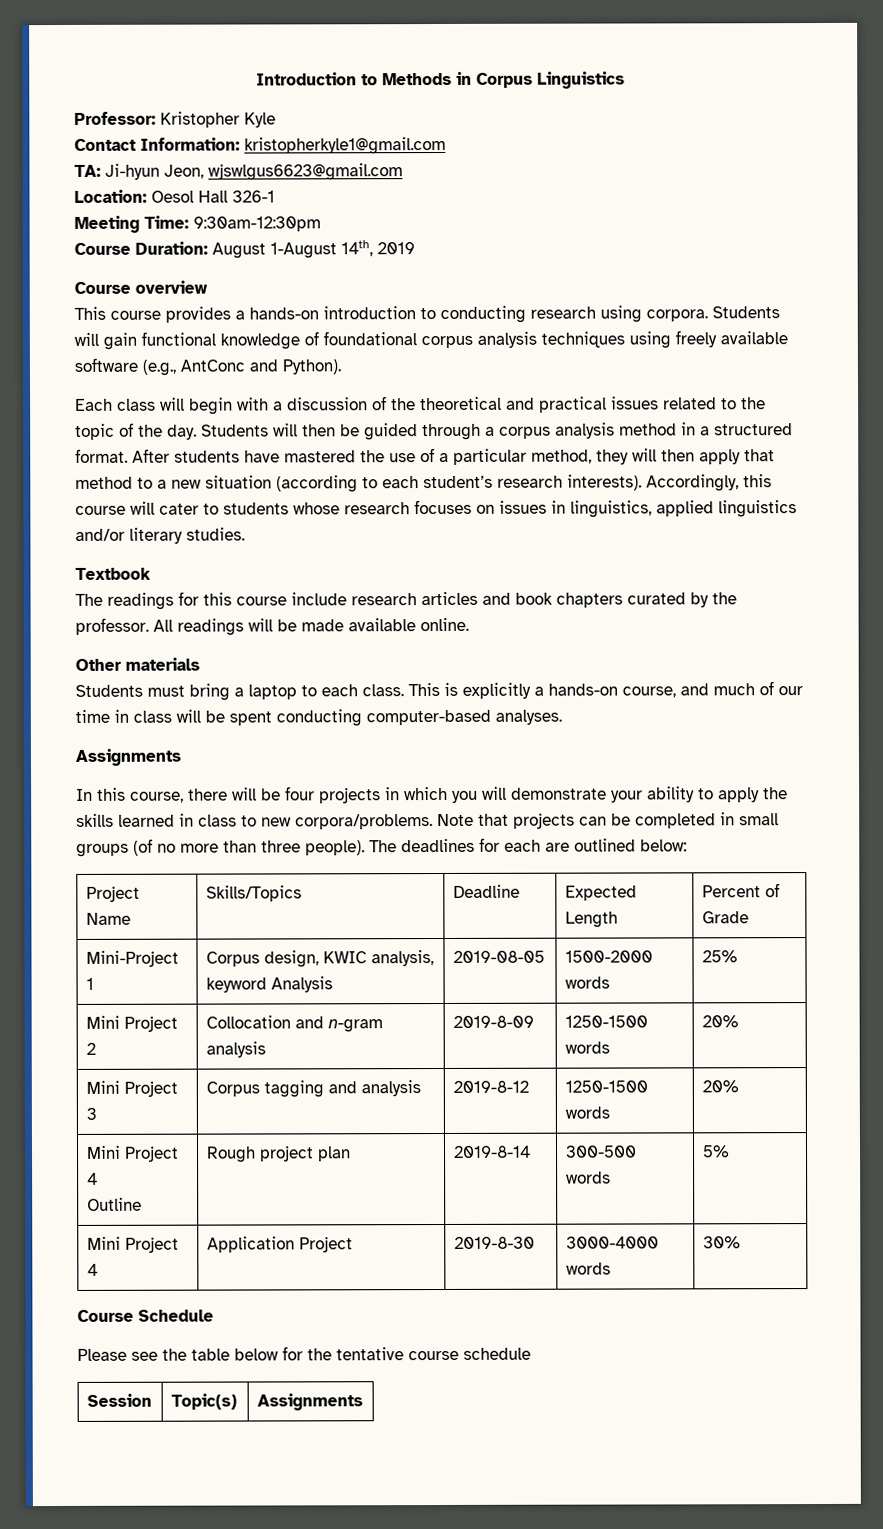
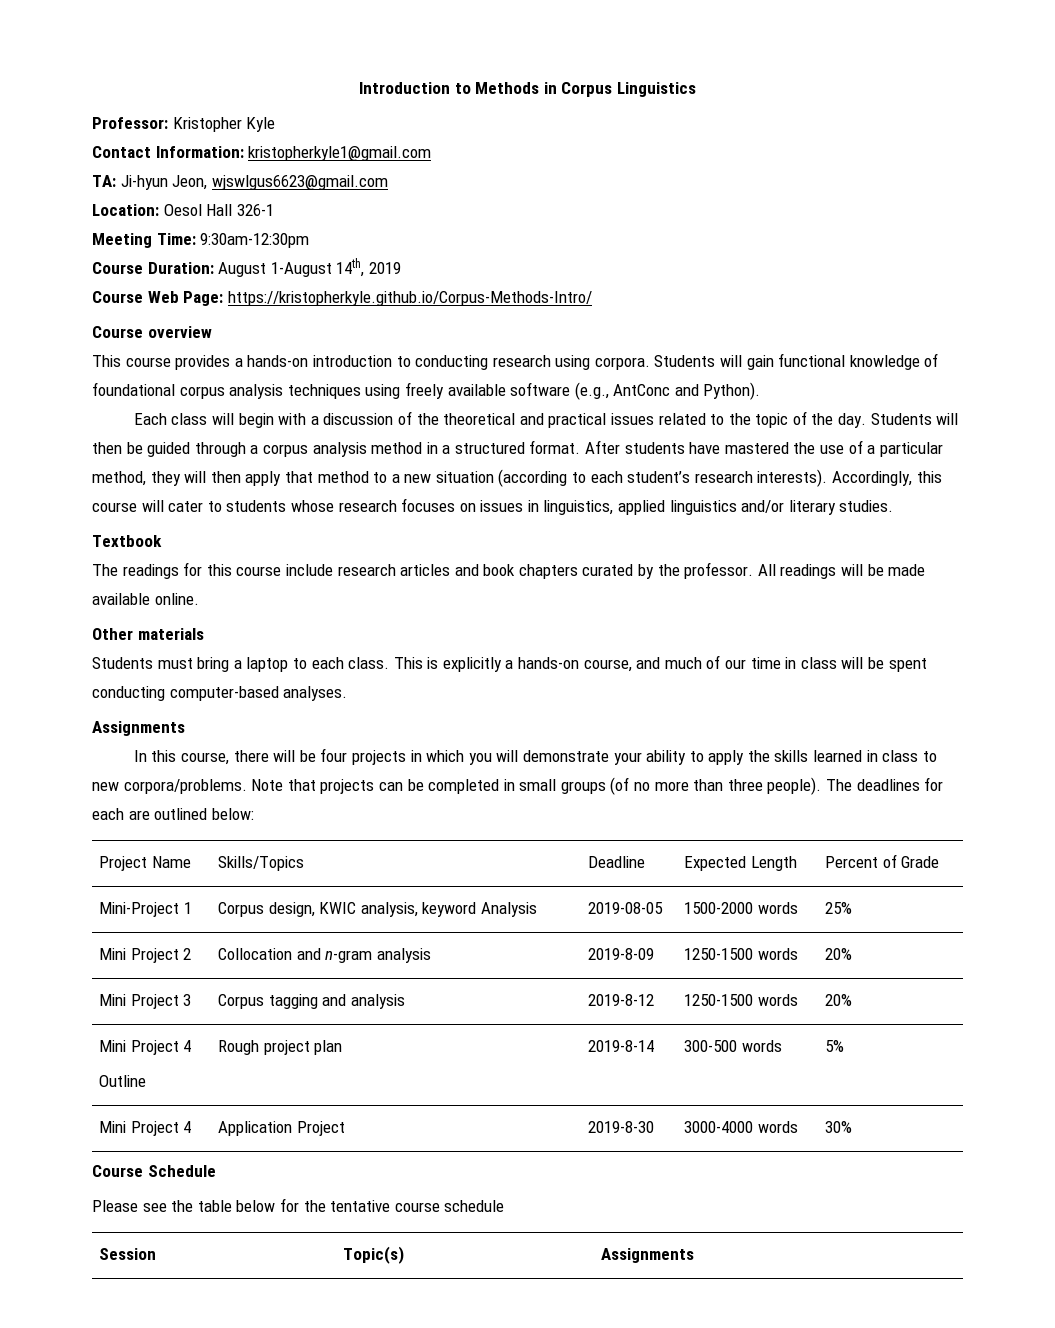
(415, 248) none -> [92,291,592,306] // Course Web Page: https://kristopherkyle.github.io/Corpus-Methods-Intro/

